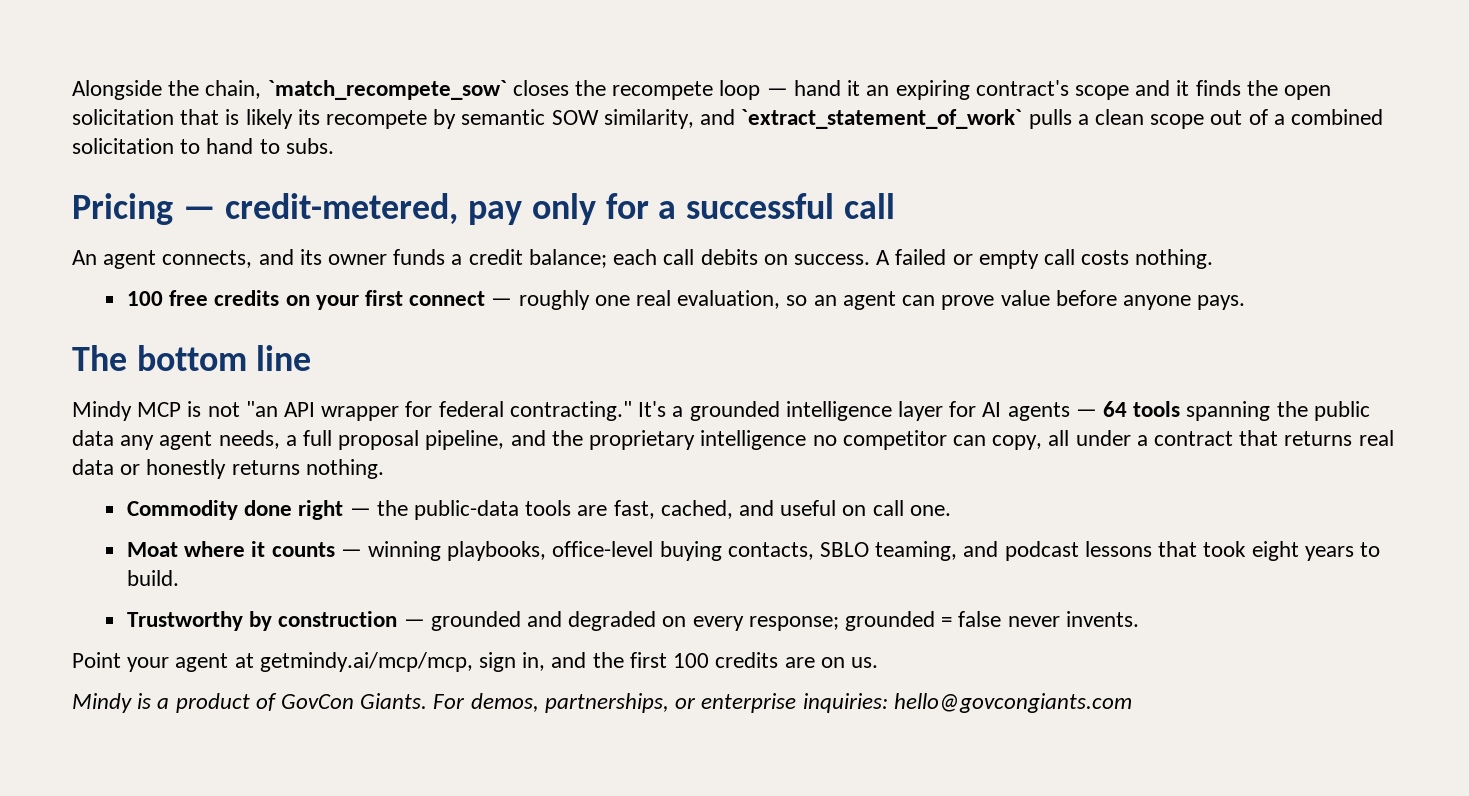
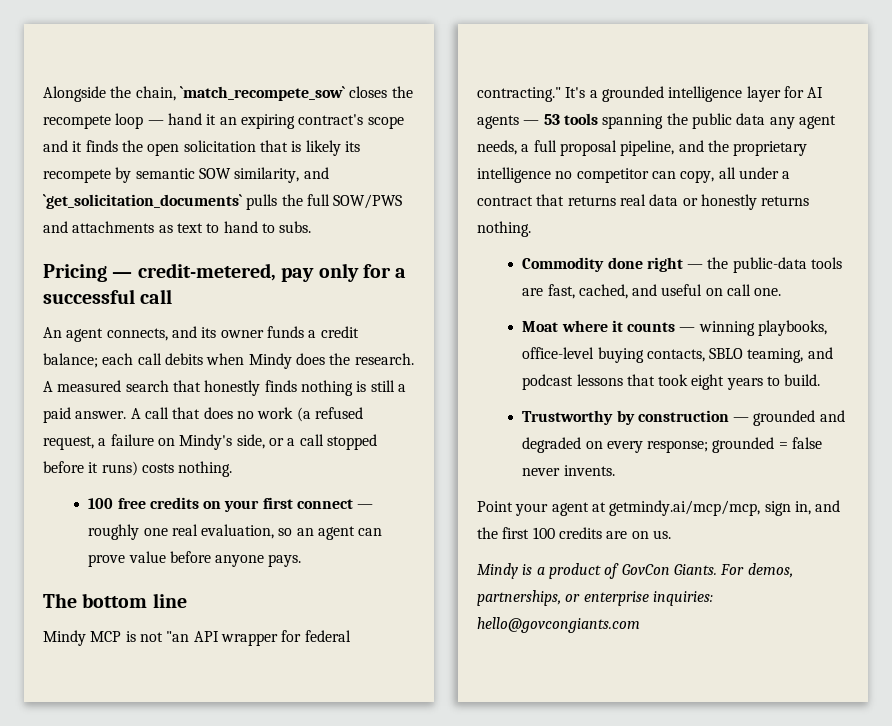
[741,109,1383,129] [72,138,174,154] `extract_statement_of_work` pulls a clean scope out of a combined solicitation -> [43,194,403,210] [43,221,203,233] `get_solicitation_documents` pulls the full SOW/PWS and attachments as text
[763,249,1075,269] on success. A failed or empty call -> [206,353,414,369] [43,380,406,396] [43,407,363,423] [43,434,377,450] [43,461,138,476] when Mindy does the research. A measured search that honestly finds nothing is still a paid answer. A call that does no work (a refused request, a failure on Mindy's side, or a call stopped before it runs)
[1102,401,1127,417] 64 -> [543,114,560,125] 53

